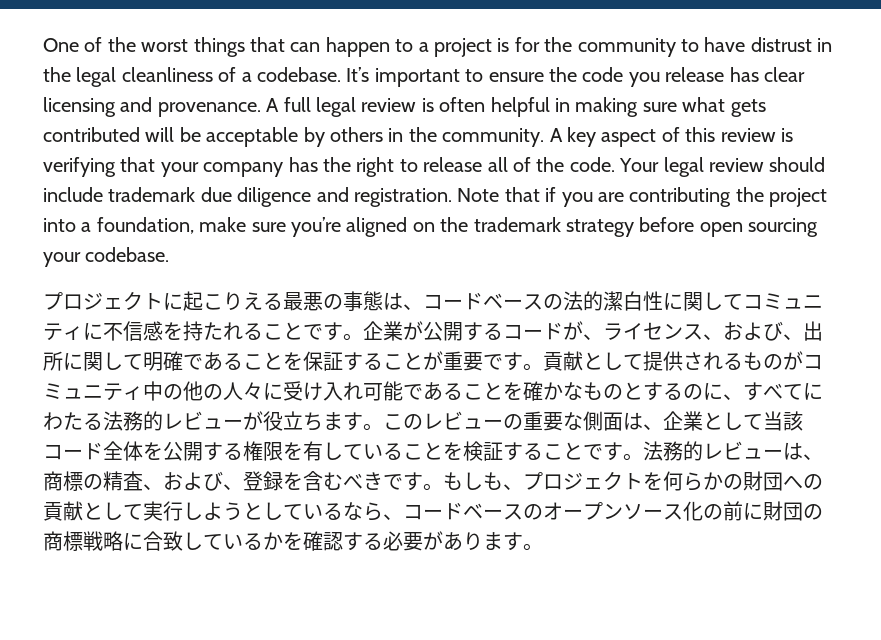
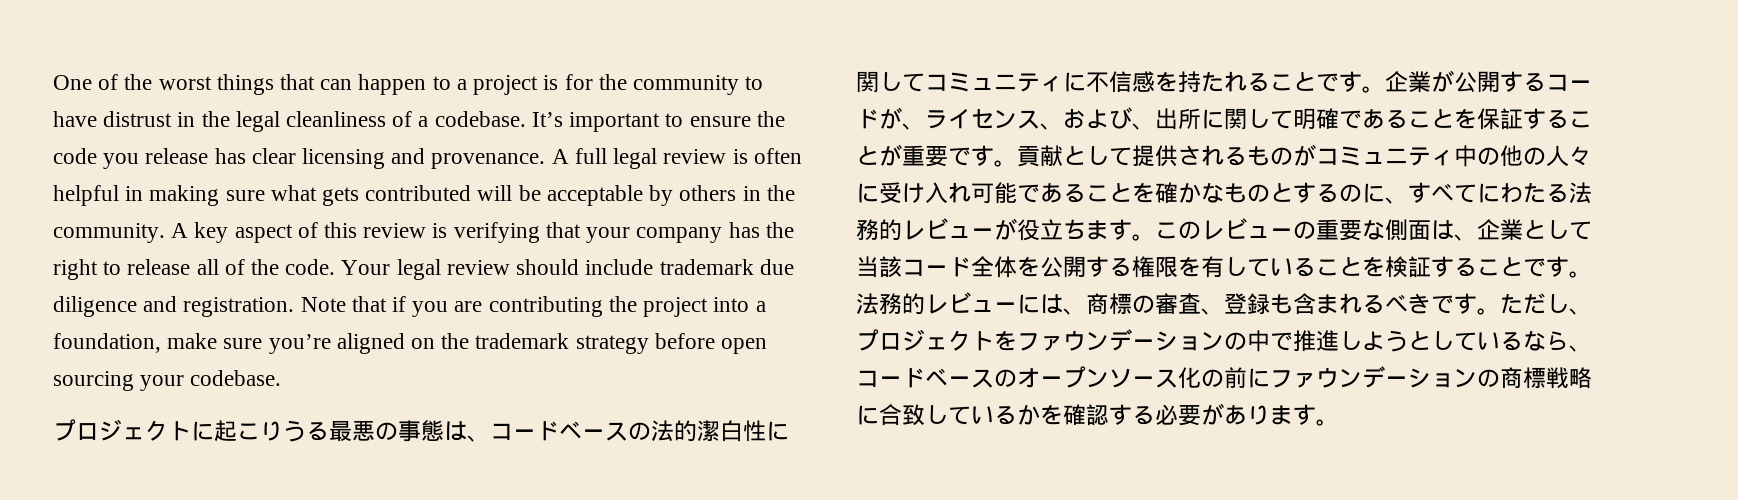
[243,292,263,310] え -> [283,420,306,442] う
(783, 454) none -> [1017,294,1040,314] に
[103,471,343,491] 精査、および、登録を含む -> [1155,293,1385,315] 審査、登録も含まれる
[443,472,503,490] もしも -> [1500,293,1569,314] ただし
[663,471,823,491] [43,501,183,521] 何らかの財団への貢献として実行 -> [1017,329,1339,352] ファウンデーションの中で推進
[763,501,803,521] 財団 -> [1270,366,1477,388] ファウンデーション

